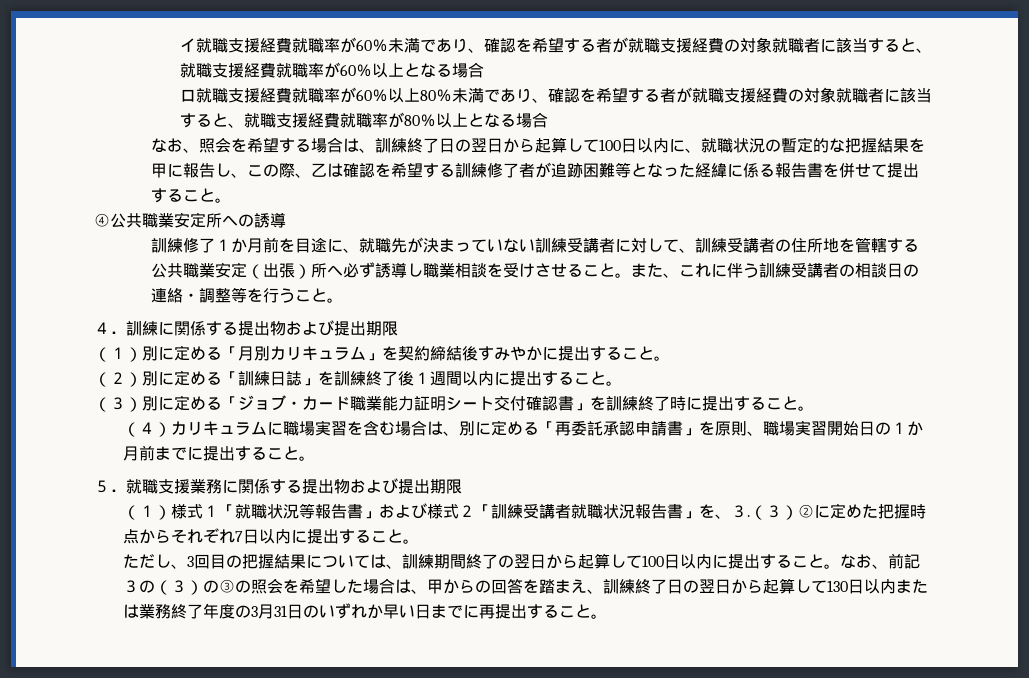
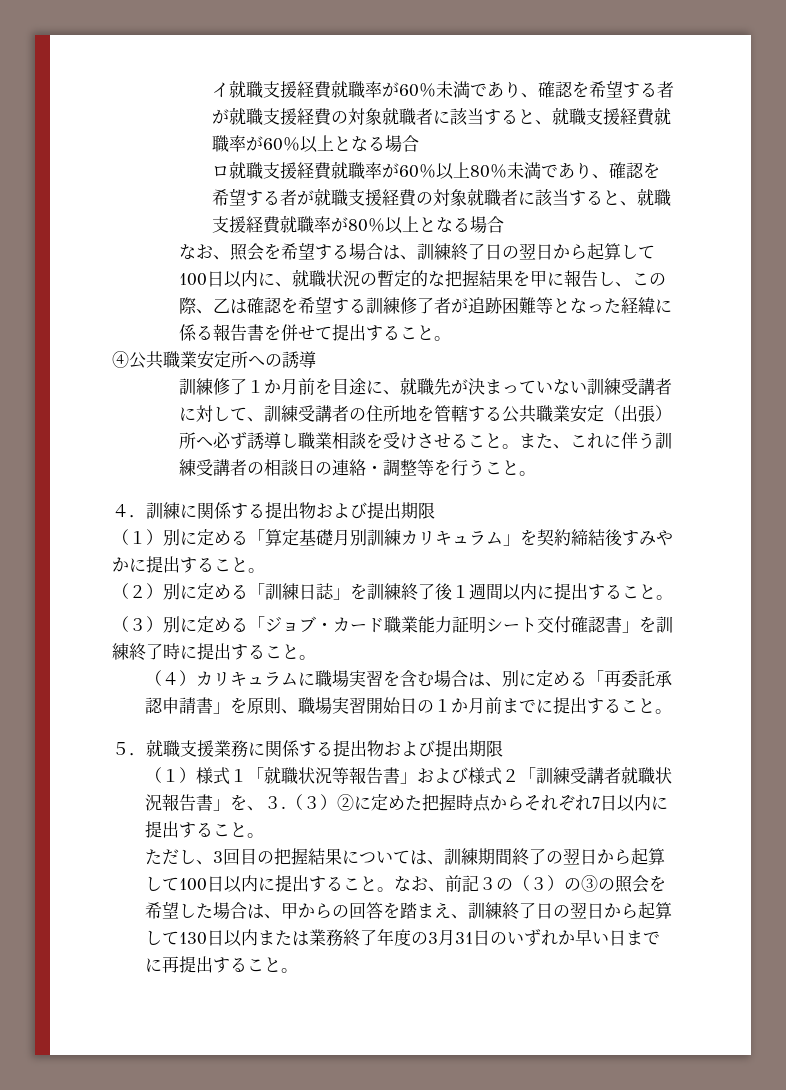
[238,346,270,361] 月別 -> [265,529,401,546] 算定基礎月別訓練

